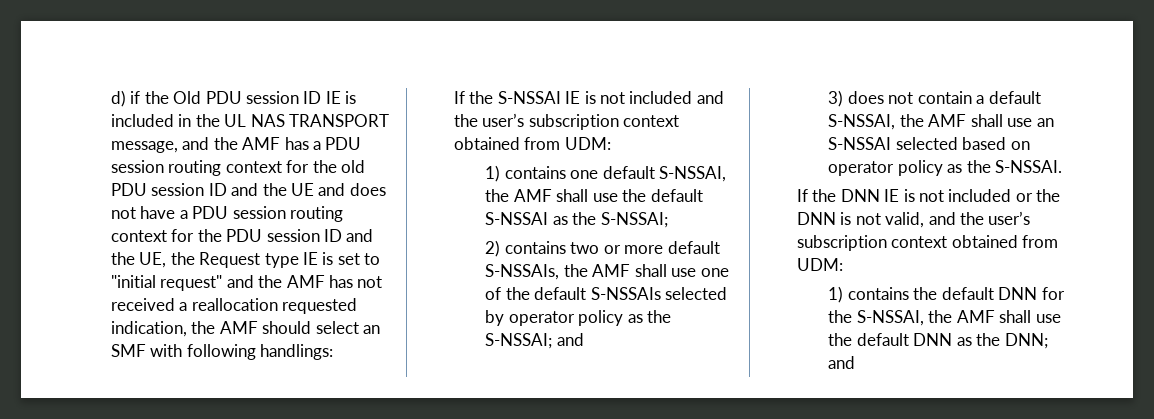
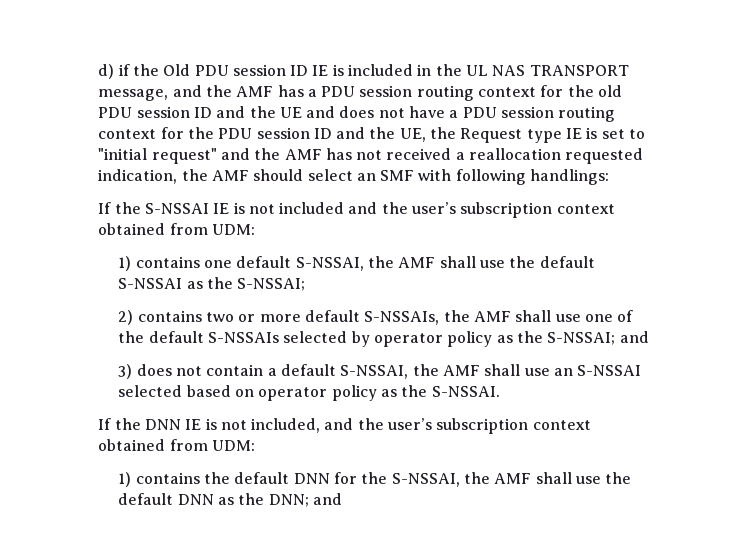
[948,189,1061,202] [796,212,925,228] included or the DNN is not valid, -> [251,418,321,433] included,

